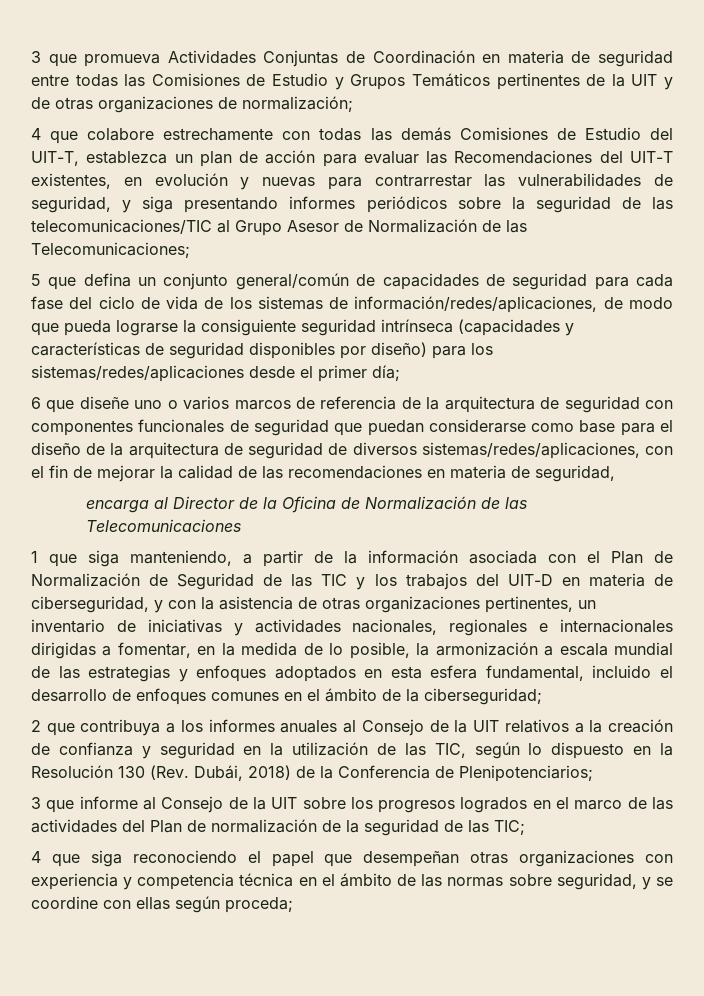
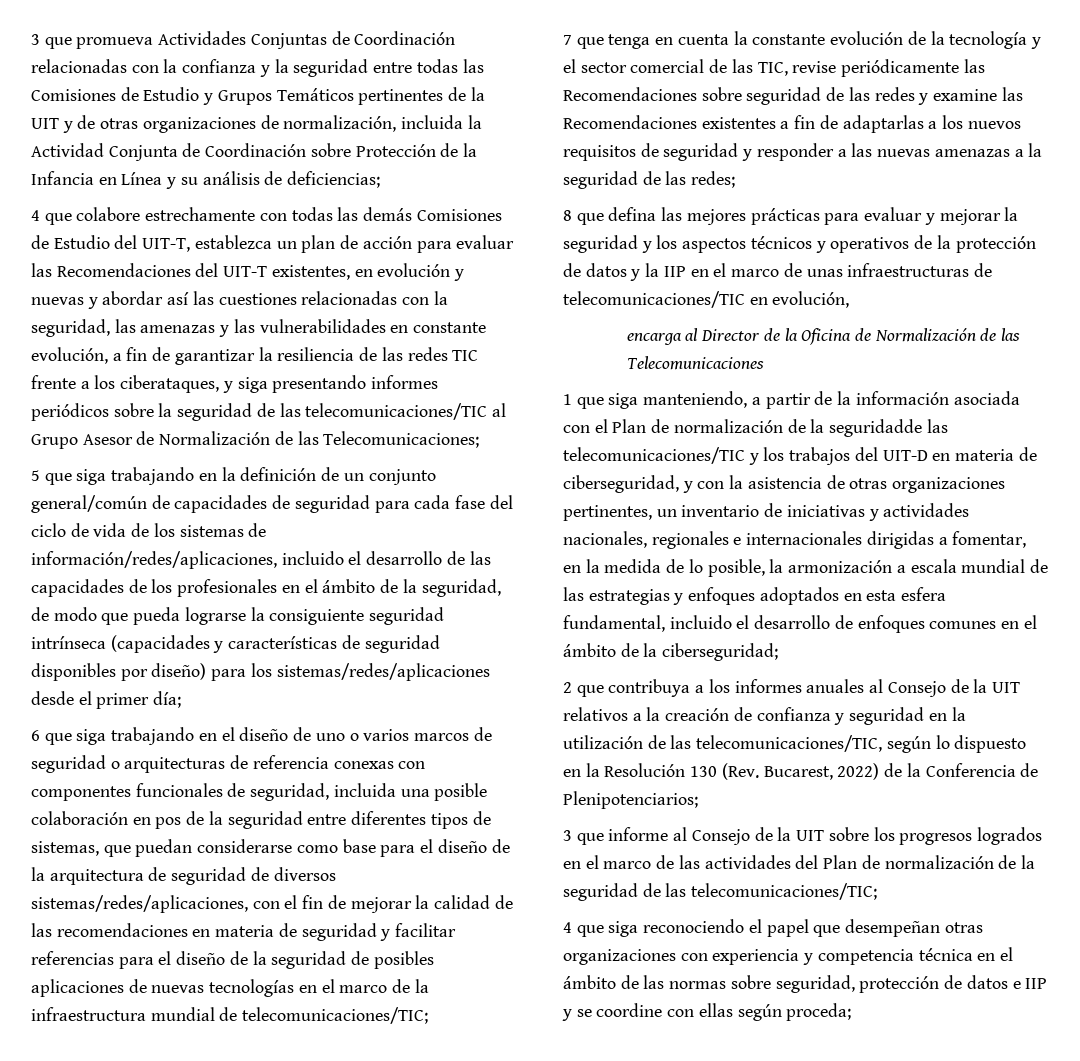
[482,50,591,64] en materia de -> [31,59,289,77] relacionadas con la confianza y la
[242,96,353,112] normalización; -> [283,115,482,132] [31,143,478,161] [31,171,381,189] normalización, incluida la Actividad Conjunta de Coordinación sobre Protección de la Infancia en Línea y su análisis de deficiencias;
[327,173,673,190] [31,196,111,213] para contrarrestar las vulnerabilidades de seguridad, -> [87,291,448,309] [31,319,487,337] [31,347,479,365] [31,375,220,393] y abordar así las cuestiones relacionadas con la seguridad, las amenazas y las vulnerabilidades en constante evolución, a fin de garantizar la resiliencia de las redes TIC frente a los ciberataques,
[83,273,131,287] defina -> [76,467,340,485] siga trabajando en la definición de
(598, 304) none -> [281,551,491,565] [31,579,501,597] incluido el desarrollo de las capacidades de los profesionales en el ámbito de la seguridad,
[79,396,129,409] diseñe -> [76,727,312,745] siga trabajando en el diseño de
[320,396,674,413] [31,419,329,436] referencia de la arquitectura de seguridad con componentes funcionales de seguridad -> [31,755,426,773] [31,783,488,801] [31,811,491,829] [31,841,99,856] seguridad o arquitecturas de referencia conexas con componentes funcionales de seguridad, incluida una posible colaboración en pos de la seguridad entre diferentes tipos de sistemas,
[535,465,615,482] seguridad, -> [301,923,457,941] [31,951,434,969] [31,979,429,997] [31,1007,429,1024] [563,31,1041,49] [563,59,985,77] [563,87,1023,105] [563,115,1021,133] [563,143,1043,161] [563,171,736,189] [563,207,1019,225] [563,235,1036,253] [563,263,992,281] [563,291,850,308] seguridad y facilitar referencias para el diseño de la seguridad de posibles aplicaciones de nuevas tecnologías en el marco de la infraestructura mundial de telecomunicaciones/TIC; // 7 que tenga en cuenta la constante evolución de la tecnología y el sector comercial de las TIC, revise periódicamente las Recomendaciones sobre seguridad de las redes y examine las Recomendaciones existentes a fin de adaptarlas a los nuevos requisitos de seguridad y responder a las nuevas amenazas a la seguridad de las redes; // 8 que defina las mejores prácticas para evaluar y mejorar la seguridad y los aspectos técnicos y operativos de la protección de datos y la IIP en el marco de unas infraestructuras de telecomunicaciones/TIC en evolución,
[31,573,348,590] Normalización de Seguridad de las TIC -> [673,419,948,437] [563,447,745,464] normalización de la seguridadde las telecomunicaciones/TIC
[434,743,466,758] TIC, -> [696,735,883,752] telecomunicaciones/TIC,
[194,765,291,781] Dubái, 2018) -> [763,763,880,780] Bucarest, 2022)
[494,820,525,835] TIC; -> [691,883,878,900] telecomunicaciones/TIC;
(637, 881) none -> [859,975,1048,993] protección de datos e IIP

